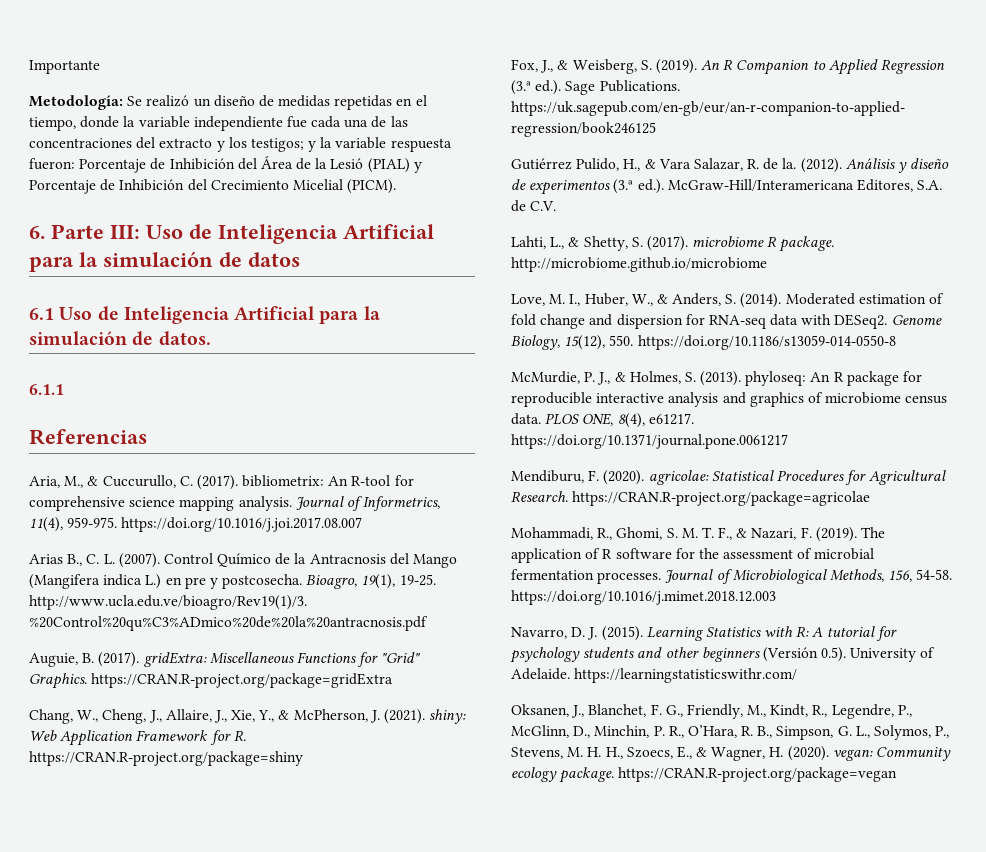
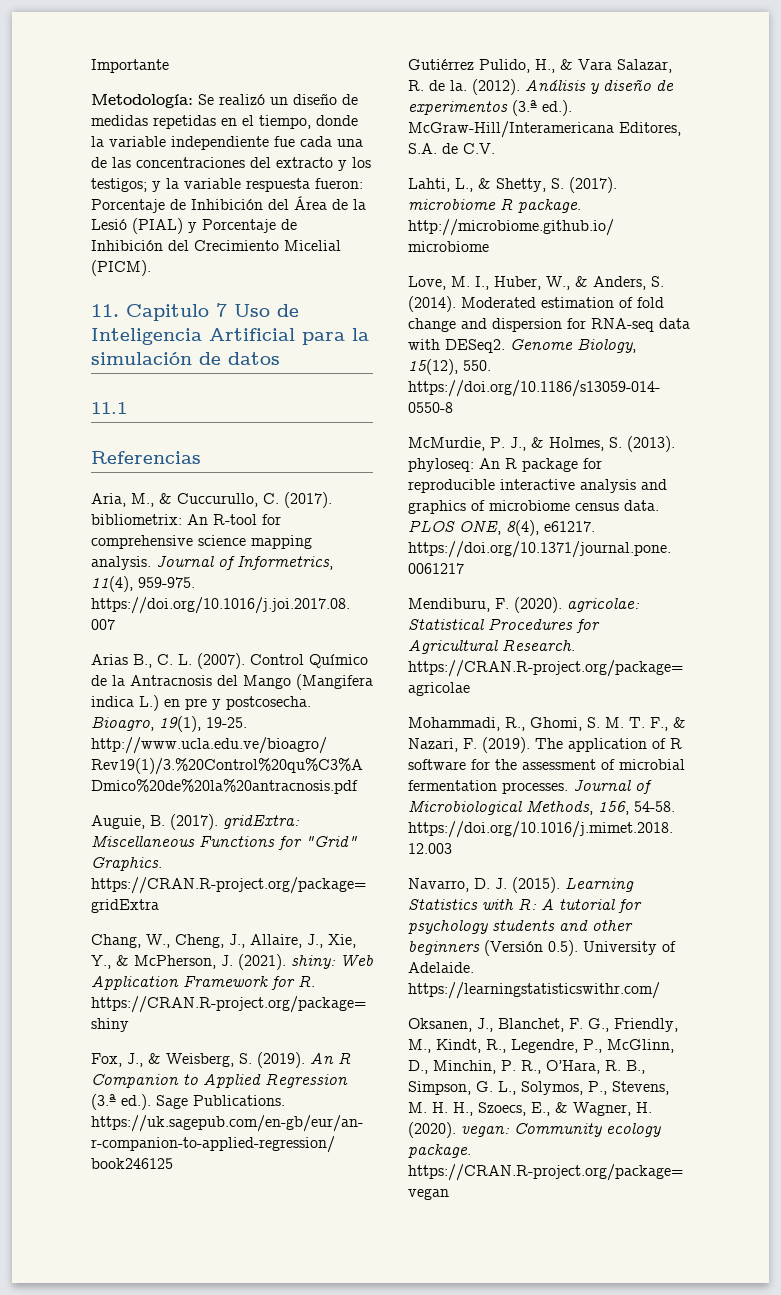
[29,224,140,239] 6. Parte III: -> [91,303,227,321] 11. Capitulo 7
[29,306,380,324] [29,331,211,346] [29,384,64,395] 6.1 Uso de Inteligencia Artificial para la simulación de datos. // 6.1.1 -> [91,402,127,414] 11.1

